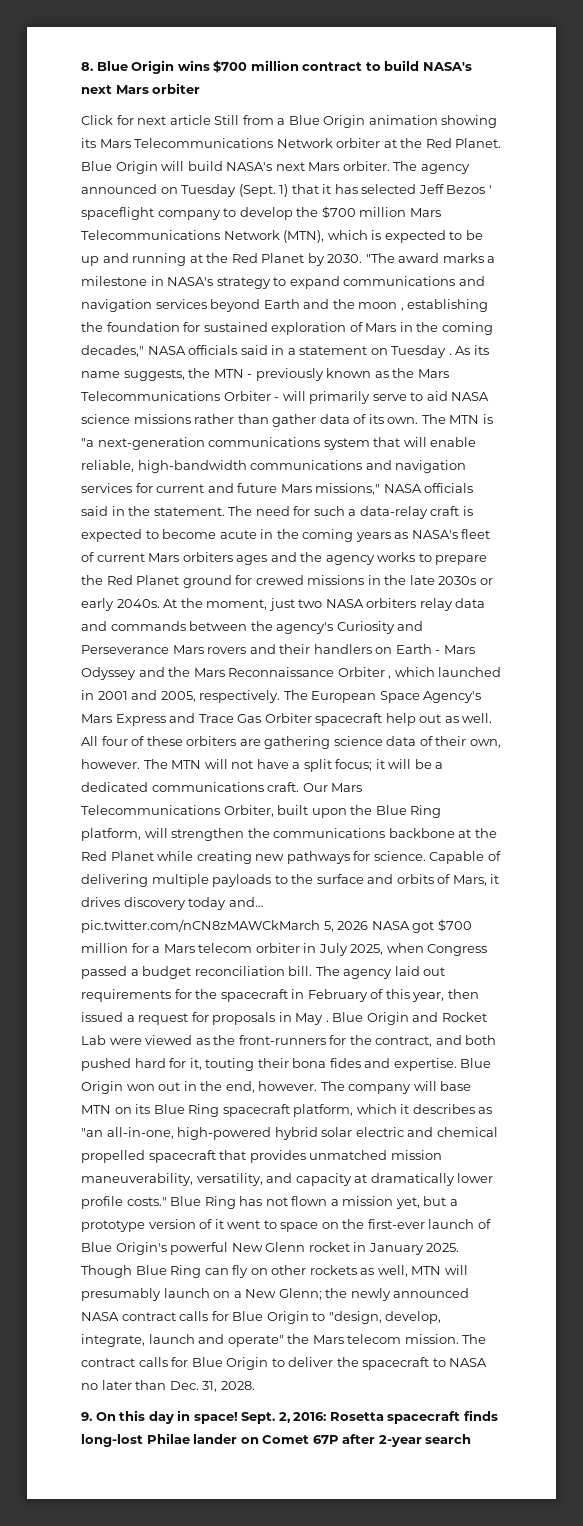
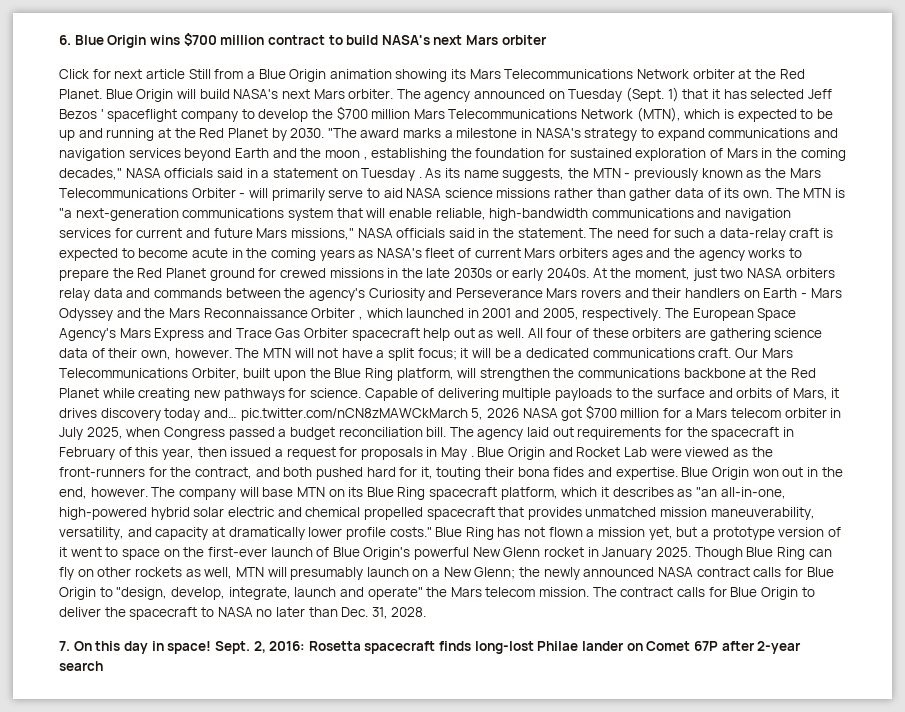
[81,62,93,71] 8. -> [59,35,71,45] 6.
[81,1412,92,1421] 9. -> [59,641,70,651] 7.

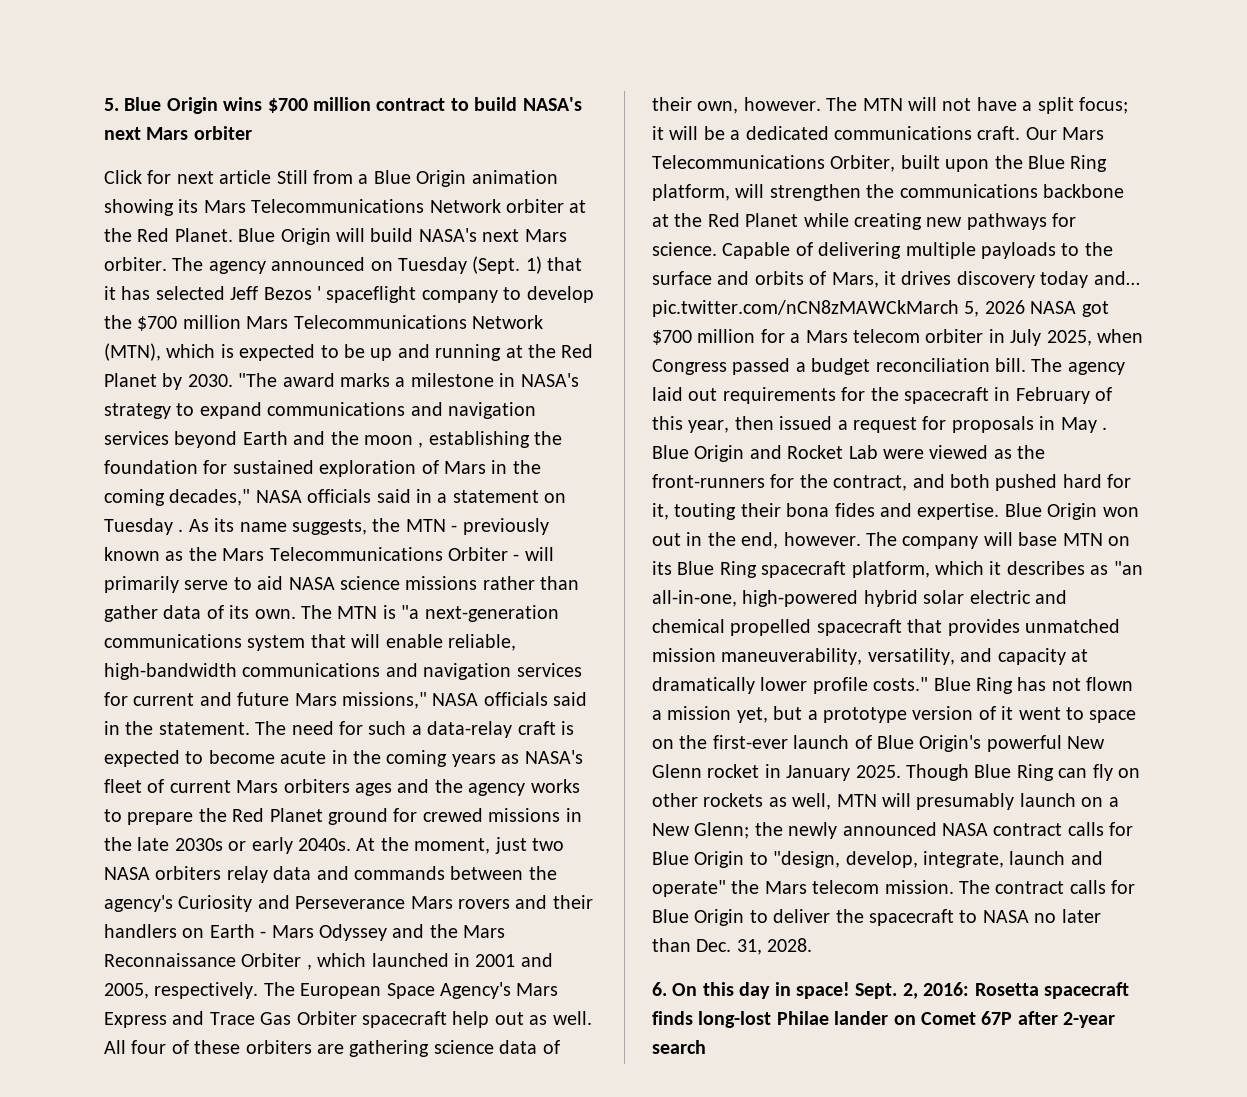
[59,35,71,45] 6. -> [104,98,119,111] 5.
[59,641,70,651] 7. -> [652,982,667,996] 6.

